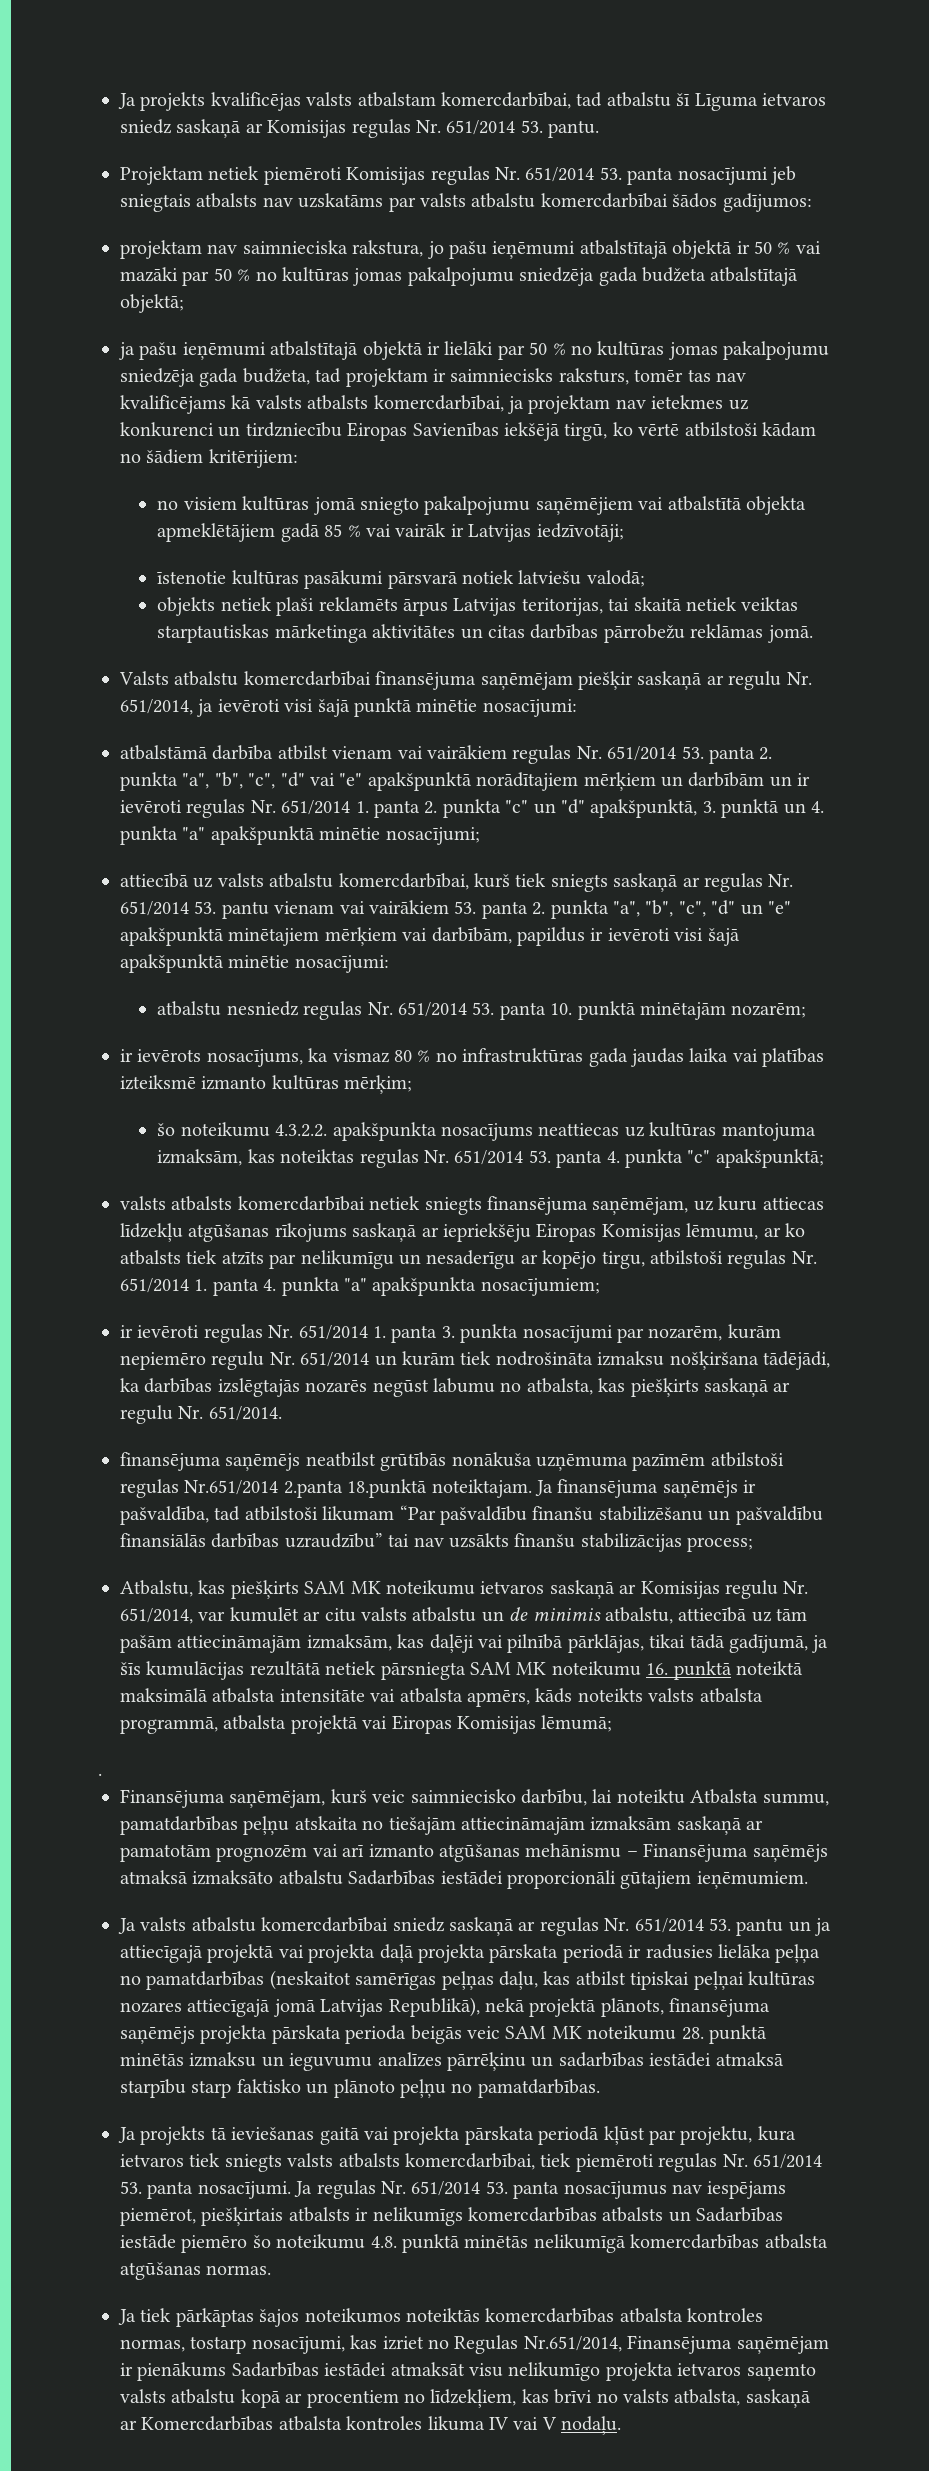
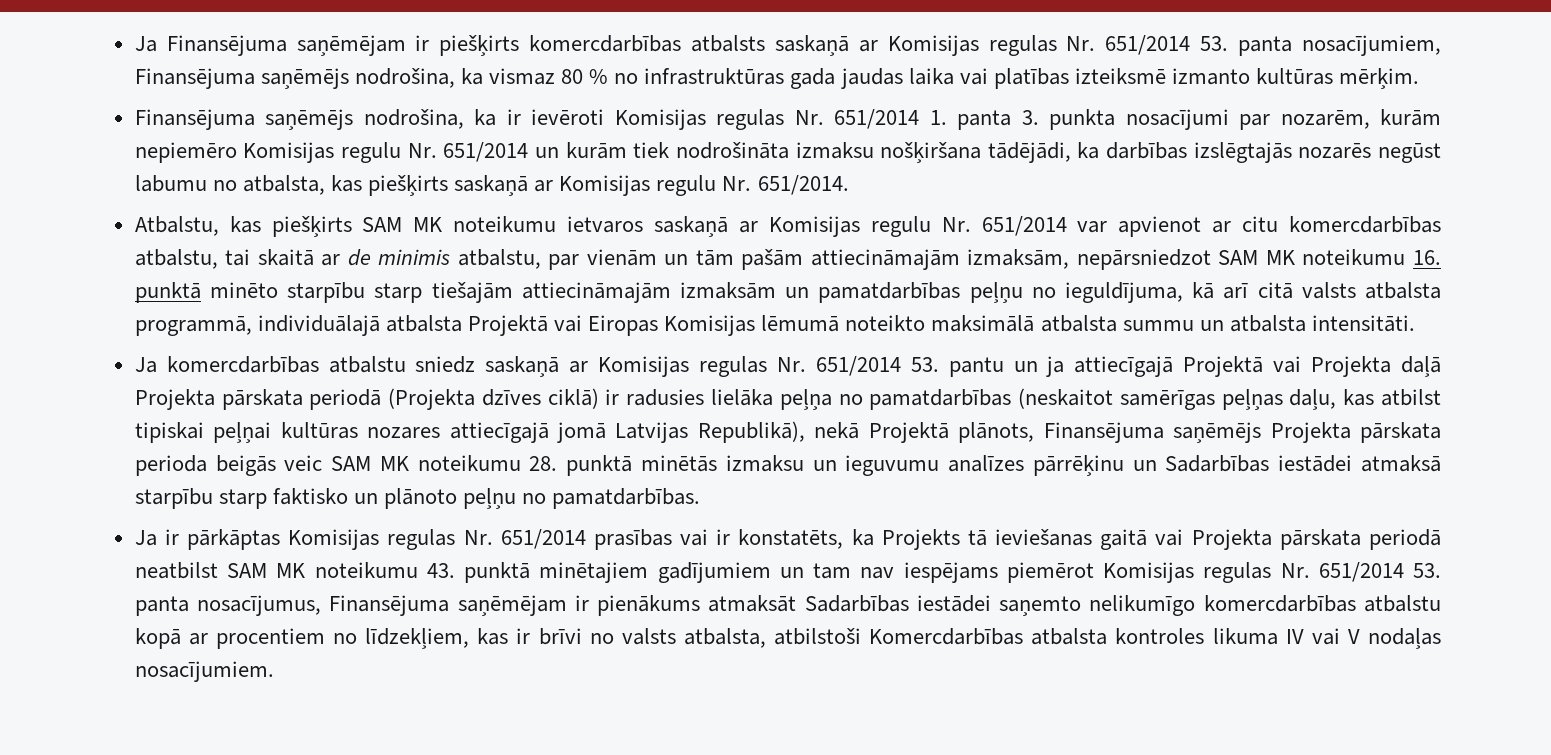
[118,92,826,111] [120,119,600,138] [120,166,796,185] [120,193,812,212] [120,240,821,259] [120,267,799,286] [120,294,184,313] [119,341,830,360] [120,368,746,387] [120,395,749,414] [120,422,816,441] [120,449,298,468] [157,496,807,515] [157,523,624,542] [157,570,645,589] [157,597,799,616] [157,624,813,643] [119,671,812,690] [120,698,577,717] [120,745,773,764] [120,772,811,791] [120,799,824,818] [120,826,480,845] [120,873,794,892] [120,900,791,919] [120,927,740,946] [120,954,389,973] [157,1001,807,1020] [120,1049,303,1067] Ja projekts kvalificējas valsts atbalstam komercdarbībai, tad atbalstu šī Līguma ietvaros sniedz saskaņā ar Komisijas regulas Nr. 651/2014 53. pantu. // Projektam netiek piemēroti Komisijas regulas Nr. 651/2014 53. panta nosacījumi jeb sniegtais atbalsts nav uzskatāms par valsts atbalstu komercdarbībai šādos gadījumos: // projektam nav saimnieciska rakstura, jo pašu ieņēmumi atbalstītajā objektā ir 50 % vai mazāki par 50 % no kultūras jomas pakalpojumu sniedzēja gada budžeta atbalstītajā objektā; // ja pašu ieņēmumi atbalstītajā objektā ir lielāki par 50 % no kultūras jomas pakalpojumu sniedzēja gada budžeta, tad projektam ir saimniecisks raksturs, tomēr tas nav kvalificējams kā valsts atbalsts komercdarbībai, ja projektam nav ietekmes uz konkurenci un tirdzniecību Eiropas Savienības iekšējā tirgū, ko vērtē atbilstoši kādam no šādiem kritērijiem: // no visiem kultūras jomā sniegto pakalpojumu saņēmējiem vai atbalstītā objekta apmeklētājiem gadā 85 % vai vairāk ir Latvijas iedzīvotāji; // īstenotie kultūras pasākumi pārsvarā notiek latviešu valodā; // objekts netiek plaši reklamēts ārpus Latvijas teritorijas, tai skaitā netiek veiktas starptautiskas mārketinga aktivitātes un citas darbības pārrobežu reklāmas jomā. // Valsts atbalstu komercdarbībai finansējuma saņēmējam piešķir saskaņā ar regulu Nr. 651/2014, ja ievēroti visi šajā punktā minētie nosacījumi: // atbalstāmā darbība atbilst vienam vai vairākiem regulas Nr. 651/2014 53. panta 2. punkta "a", "b", "c", "d" vai "e" apakšpunktā norādītajiem mērķiem un darbībām un ir ievēroti regulas Nr. 651/2014 1. panta 2. punkta "c" un "d" apakšpunktā, 3. punktā un 4. punkta "a" apakšpunktā minētie nosacījumi; // attiecībā uz valsts atbalstu komercdarbībai, kurš tiek sniegts saskaņā ar regulas Nr. 651/2014 53. pantu vienam vai vairākiem 53. panta 2. punkta "a", "b", "c", "d" un "e" apakšpunktā minētajiem mērķiem vai darbībām, papildus ir ievēroti visi šajā apakšpunktā minētie nosacījumi: // atbalstu nesniedz regulas Nr. 651/2014 53. panta 10. punktā minētajām nozarēm; // ir ievērots nosacījums, -> [134,35,1442,56] [134,68,455,89] Ja Finansējuma saņēmējam ir piešķirts komercdarbības atbalsts saskaņā ar Komisijas regulas Nr. 651/2014 53. panta nosacījumiem, Finansējuma saņēmējs nodrošina,
[344,1075,413,1094] [157,1122,816,1141] [157,1149,824,1168] [120,1196,824,1215] [120,1223,805,1242] [120,1250,817,1269] [120,1277,600,1296] [120,1325,200,1338] mērķim; // šo noteikumu 4.3.2.2. apakšpunkta nosacījums neattiecas uz kultūras mantojuma izmaksām, kas noteiktas regulas Nr. 651/2014 53. panta 4. punkta "c" apakšpunktā; // valsts atbalsts komercdarbībai netiek sniegts finansējuma saņēmējam, uz kuru attiecas līdzekļu atgūšanas rīkojums saskaņā ar iepriekšēju Eiropas Komisijas lēmumu, ar ko atbalsts tiek atzīts par nelikumīgu un nesaderīgu ar kopējo tirgu, atbilstoši regulas Nr. 651/2014 1. panta 4. punkta "a" apakšpunkta nosacījumiem; // ir ievēroti -> [1339,68,1420,89] [134,109,706,130] mērķim. // Finansējuma saņēmējs nodrošina, ka ir ievēroti Komisijas
(206, 1361) none -> [243,142,335,163] Komisijas
(791, 1387) none -> [559,175,651,196] Komisijas
[120,1452,784,1471] [120,1479,757,1498] [120,1505,823,1525] [120,1533,754,1552] // finansējuma saņēmējs neatbilst grūtībās nonākuša uzņēmuma pazīmēm atbilstoši regulas Nr.651/2014 2.panta 18.punktā noteiktajam. Ja finansējuma saņēmējs ir pašvaldība, tad atbilstoši likumam “Par pašvaldību finanšu stabilizēšanu un pašvaldību finansiālās darbības uzraudzību” tai nav uzsākts finanšu stabilizācijas process; -> (849, 185) none
[120,1607,808,1624] [120,1634,829,1653] [120,1661,466,1680] 651/2014, var kumulēt ar citu valsts atbalstu un de minimis atbalstu, attiecībā uz tām pašām attiecināmajām izmaksām, kas daļēji vai pilnībā pārklājas, tikai tādā gadījumā, ja šīs kumulācijas rezultātā netiek pārsniegta -> [981,216,1441,237] [134,249,1211,270] 651/2014 var apvienot ar citu komercdarbības atbalstu, tai skaitā ar de minimis atbalstu, par vienām un tām pašām attiecināmajām izmaksām, nepārsniedzot
[735,1661,803,1675] [120,1688,763,1707] [120,1715,613,1734] [98,1773,102,1776] [120,1789,829,1808] [120,1816,764,1835] [120,1843,828,1862] [120,1870,808,1889] [118,1917,536,1936] noteiktā maksimālā atbalsta intensitāte vai atbalsta apmērs, kāds noteikts valsts atbalsta programmā, atbalsta projektā vai Eiropas Komisijas lēmumā; // . // Finansējuma saņēmējam, kurš veic saimniecisko darbību, lai noteiktu Atbalsta summu, pamatdarbības peļņu atskaita no tiešajām attiecināmajām izmaksām saskaņā ar pamatotām prognozēm vai arī izmanto atgūšanas mehānismu – Finansējuma saņēmējs atmaksā izmaksāto atbalstu Sadarbības iestādei proporcionāli gūtajiem ieņēmumiem. // Ja valsts atbalstu komercdarbībai sniedz saskaņā ar -> [209,282,1441,303] [134,315,1415,336] [134,356,690,377] minēto starpību starp tiešajām attiecināmajām izmaksām un pamatdarbības peļņu no ieguldījuma, kā arī citā valsts atbalsta programmā, individuālajā atbalsta Projektā vai Eiropas Komisijas lēmumā noteikto maksimālā atbalsta summu un atbalsta intensitāti. // Ja komercdarbības atbalstu sniedz saskaņā ar Komisijas
[207,1944,624,1963] projektā vai projekta daļā projekta pārskata periodā -> [1183,356,1442,377] [134,388,599,410] Projektā vai Projekta daļā Projekta pārskata periodā (Projekta dzīves ciklā)
[529,1998,771,2017] [120,2025,268,2044] projektā plānots, finansējuma saņēmējs projekta -> [868,422,1351,443] Projektā plānots, Finansējuma saņēmējs Projekta
[558,2052,644,2067] sadarbības -> [1165,455,1270,472] Sadarbības
[140,2126,206,2145] projekts -> [164,529,960,550] ir pārkāptas Komisijas regulas Nr. 651/2014 prasības vai ir konstatēts, ka Projekts
[393,2126,796,2145] [120,2153,822,2172] [120,2180,787,2199] [120,2207,784,2226] [120,2234,828,2253] [120,2262,272,2280] [118,2308,764,2327] [120,2335,622,2354] projekta pārskata periodā kļūst par projektu, kura ietvaros tiek sniegts valsts atbalsts komercdarbībai, tiek piemēroti regulas Nr. 651/2014 53. panta nosacījumi. Ja regulas Nr. 651/2014 53. panta nosacījumus nav iespējams piemērot, piešķirtais atbalsts ir nelikumīgs komercdarbības atbalsts un Sadarbības iestāde piemēro šo noteikumu 4.8. punktā minētās nelikumīgā komercdarbības atbalsta atgūšanas normas. // Ja tiek pārkāptas šajos noteikumos noteiktās komercdarbības atbalsta kontroles normas, tostarp nosacījumi, kas izriet no Regulas Nr.651/2014, -> [1191,529,1442,550] [134,562,1441,583] [134,595,322,616] Projekta pārskata periodā neatbilst SAM MK noteikumu 43. punktā minētajiem gadījumiem un tam nav iespējams piemērot Komisijas regulas Nr. 651/2014 53. panta nosacījumus,
[231,2362,816,2381] [120,2389,166,2403] Sadarbības iestādei atmaksāt visu nelikumīgo projekta ietvaros saņemto valsts -> [708,595,1356,616] atmaksāt Sadarbības iestādei saņemto nelikumīgo komercdarbības
(549, 2396) none -> [516,628,531,644] ir
[745,2389,811,2408] [120,2420,137,2430] saskaņā ar -> [774,628,862,645] atbilstoši
[561,2416,622,2435] nodaļu. -> [1368,628,1442,649] [134,661,274,682] nodaļas nosacījumiem.

